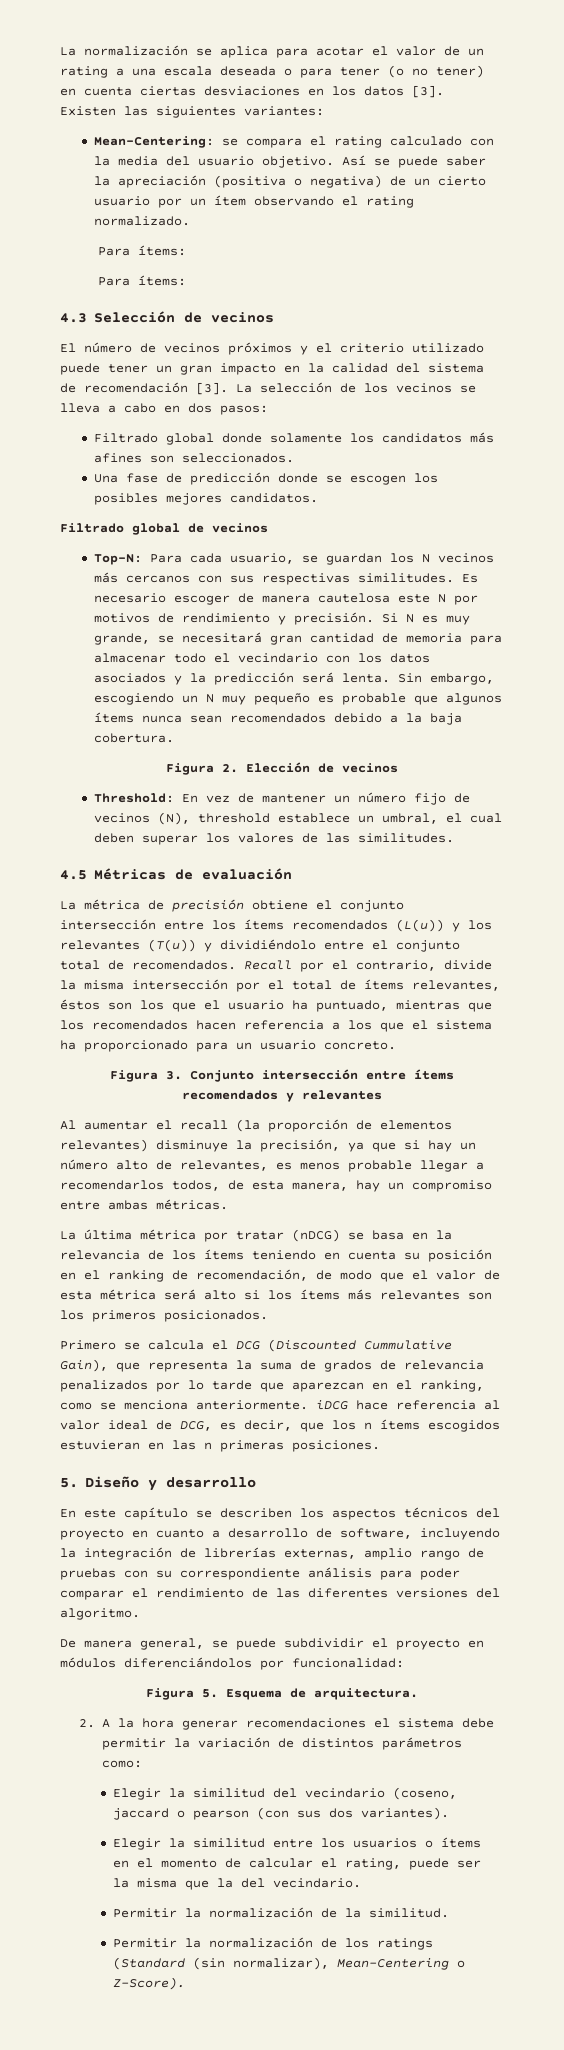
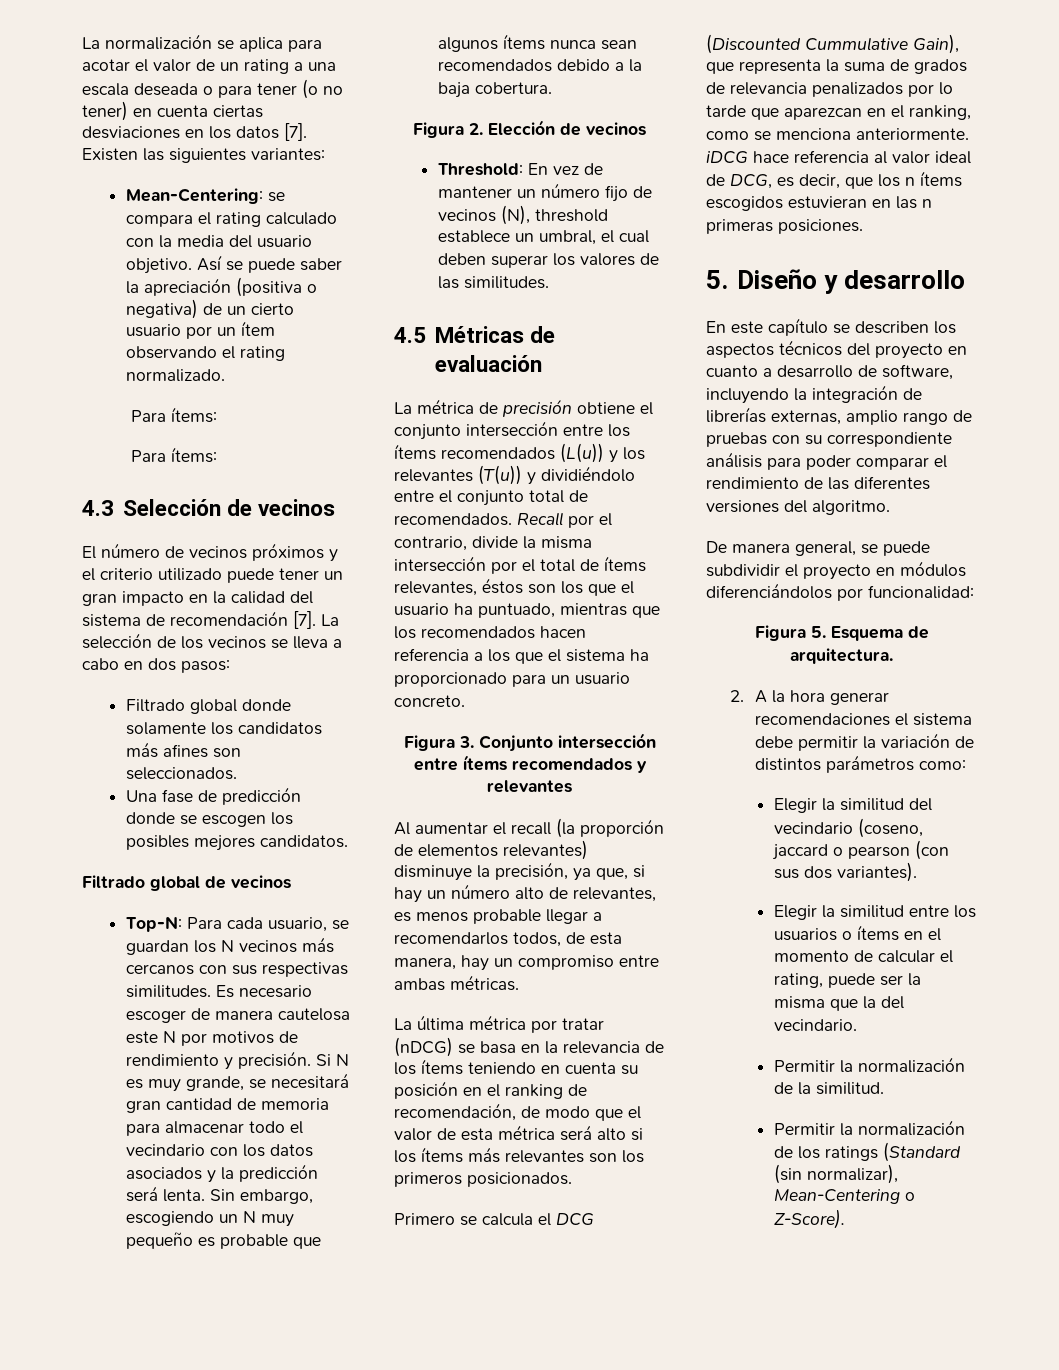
[412,85,444,98] [3]. -> [284,123,307,141] [7].
[196,382,228,395] [3]. -> [293,611,316,629] [7].
[372,1142,396,1152] que -> [596,868,628,880] que,

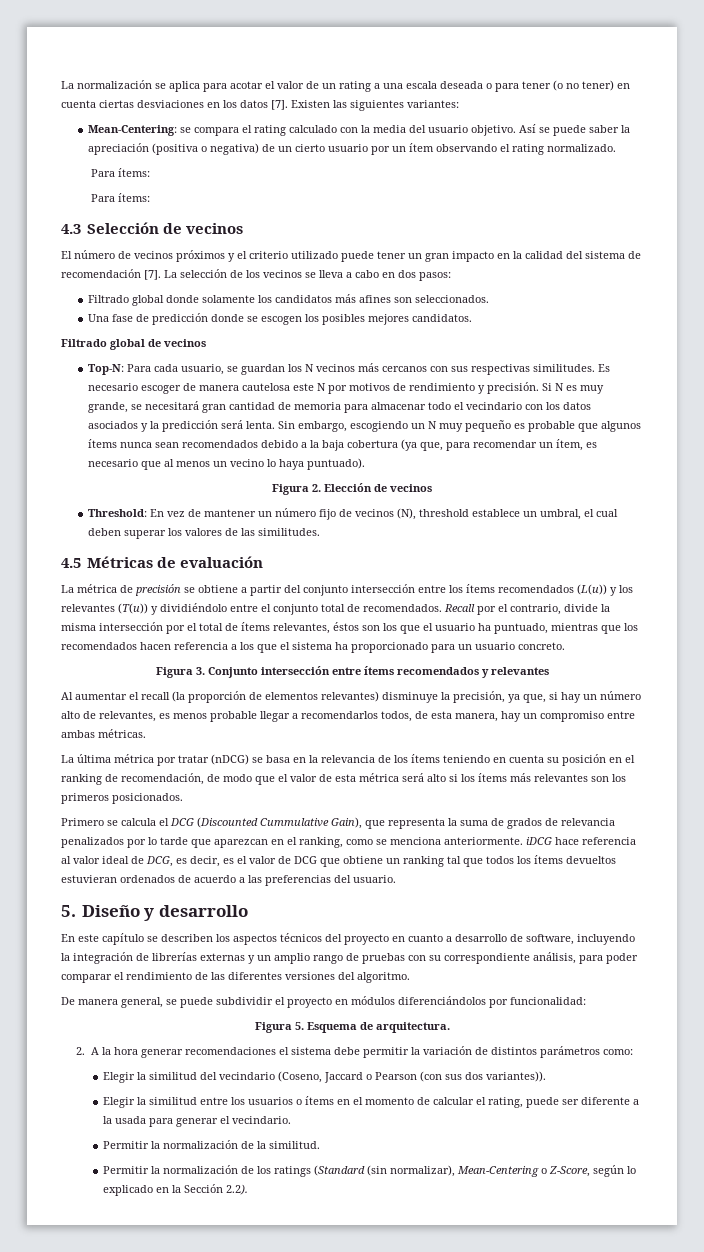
[474,82,552,94] cobertura. -> [347,439,598,451] [88,458,366,470] cobertura (ya que, para recomendar un ítem, es necesario que al menos un vecino lo haya puntuado).
[577,402,653,415] obtiene el -> [184,585,301,596] se obtiene a partir del
[845,171,962,189] [706,196,932,211] [706,219,863,234] que los n ítems escogidos estuvieran en las n primeras posiciones. -> [223,855,616,867] [61,875,396,886] es el valor de DCG que obtiene un ranking tal que todos los ítems devueltos estuvieran ordenados de acuerdo a las preferencias del usuario.
[771,410,841,425] externas, -> [200,953,271,964] externas y un
[706,452,762,468] análisis -> [533,952,576,964] análisis,
[858,818,924,838] [772,844,911,860] (coseno, jaccard o pearson -> [278,1071,418,1083] (Coseno, Jaccard o Pearson
[837,862,918,882] variantes). -> [486,1071,547,1082] variantes)).
[908,973,922,986] [774,996,905,1011] la misma que la del -> [581,1097,640,1105] [103,1116,231,1127] diferente a la usada para generar el
[774,1209,846,1229] Z-Score). -> [549,1165,637,1177] [103,1184,249,1196] Z-Score, según lo explicado en la Sección 2.2).

